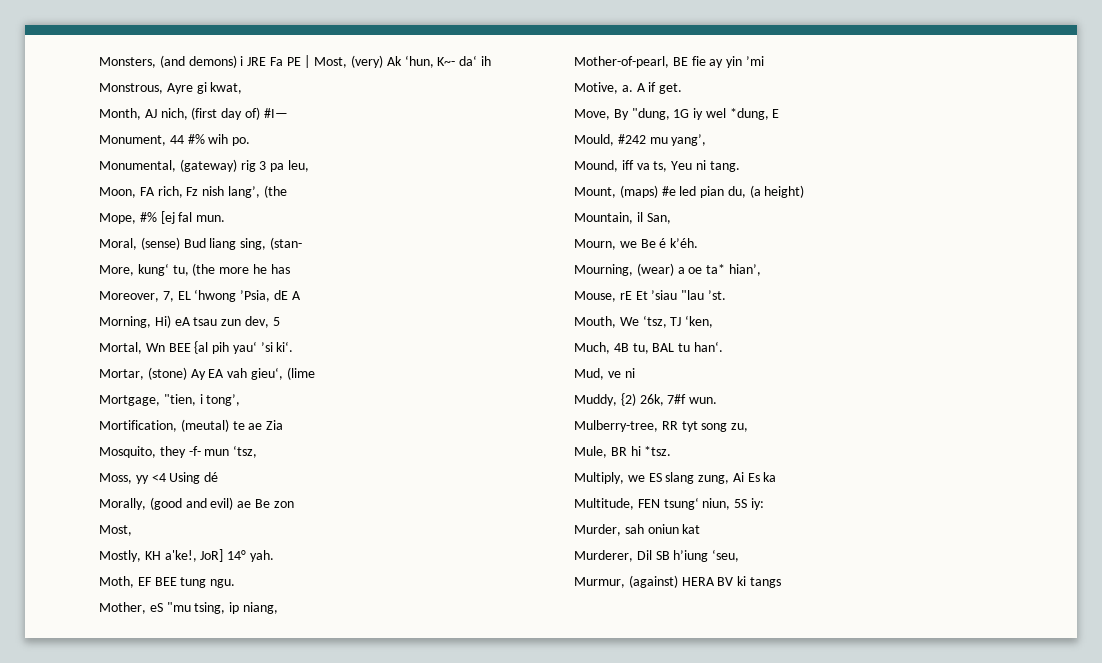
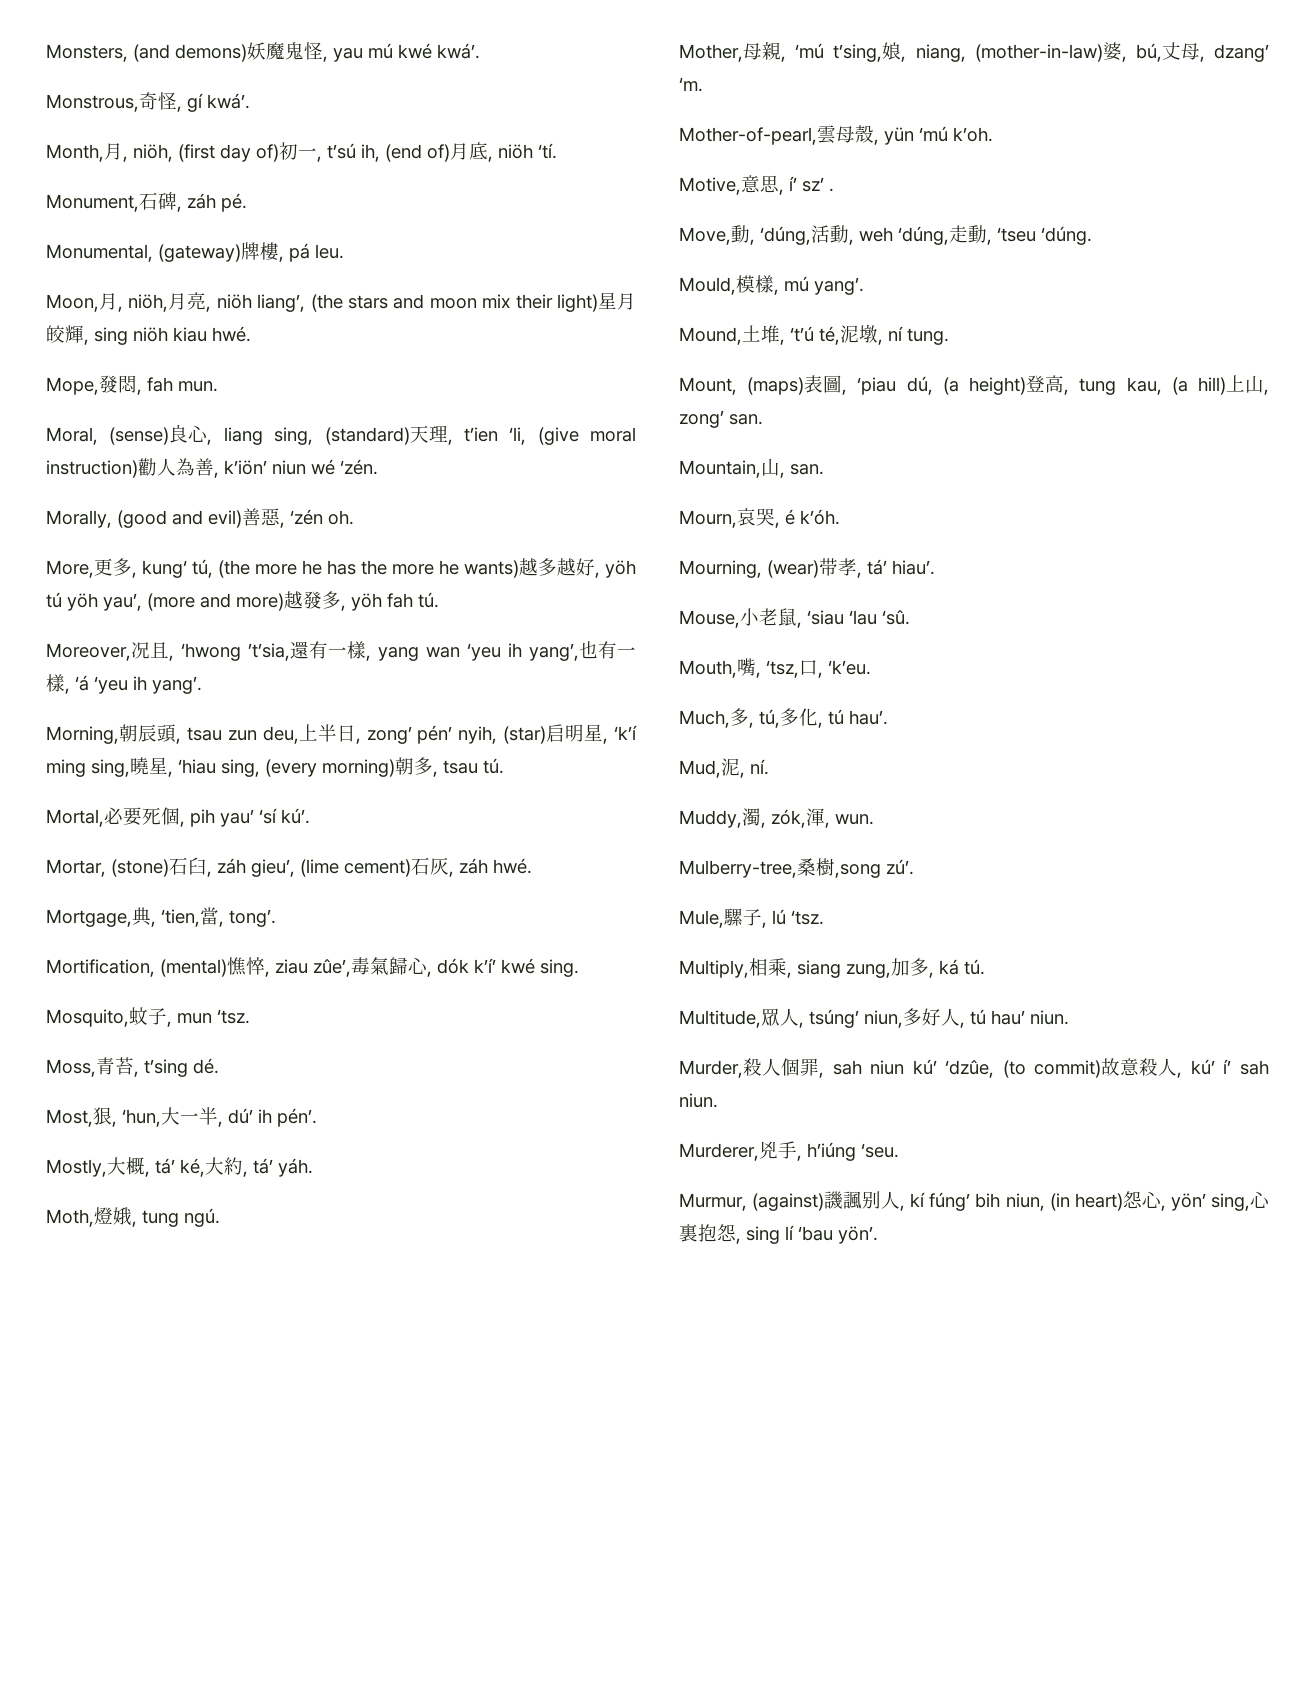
[240,55,491,68] [99,82,243,94] i JRE Fa PE | Most, (very) Ak ‘hun, K~- da‘ ih // Monstrous, Ayre gi kwat, -> [247,42,480,62] [46,92,250,112] 妖魔鬼怪, yau mú kwé kwá’. // Monstrous,奇怪, gí kwá’.
[144,108,188,120] AJ nich, -> [104,143,173,162] 月, niöh,
[263,108,288,118] [99,134,251,146] [99,159,309,172] [99,185,287,198] [99,211,226,224] [99,237,302,250] [99,263,290,276] [99,289,301,302] [99,315,280,328] [99,341,294,354] [99,367,315,380] [99,394,241,406] [99,419,284,432] [99,445,258,458] [99,472,219,484] [99,497,294,510] [99,525,132,536] [99,549,274,562] [99,576,236,588] [99,602,278,614] [574,56,764,68] [574,82,683,94] [574,108,780,120] [574,134,707,146] [574,160,740,172] [574,185,805,198] #I— // Monument, 44 #% wih po. // Monumental, (gateway) rig 3 pa leu, // Moon, FA rich, Fz nish lang’, (the // Mope, #% [ej fal mun. // Moral, (sense) Bud liang sing, (stan- // More, kung‘ tu, (the more he has // Moreover, 7, EL ‘hwong ’Psia, dE A // Morning, Hi) eA tsau zun dev, 5 // Mortal, Wn BEE {al pih yau‘ ’si ki‘. // Mortar, (stone) Ay EA vah gieu‘, (lime // Mortgage, "tien, i tong’, // Mortification, (meutal) te ae Zia // Mosquito, they -f- mun ‘tsz, // Moss, yy <4 Using dé // Morally, (good and evil) ae Be zon // Most, // Mostly, KH a'ke!, JoR] 14° yah. // Moth, EF BEE tung ngu. // Mother, eS "mu tsing, ip niang, // Mother-of-pearl, BE fie ay yin ’mi // Motive, a. A if get. // Move, By "dung, 1G iy wel *dung, E // Mould, #242 mu yang’, // Mound, iff va ts, Yeu ni tang. // Mount, (maps) #e led pian du, (a height) -> [279,142,557,162] [46,192,247,212] [46,242,344,262] [46,292,636,312] [46,325,251,345] [46,375,218,395] [46,424,636,445] [46,458,378,478] [46,508,354,528] [46,558,636,578] [46,591,439,611] [46,641,636,661] [46,674,202,694] [46,724,637,744] [46,757,504,777] [46,807,310,827] [46,857,532,877] [46,907,276,927] [46,957,579,977] [46,1007,250,1027] [46,1057,219,1077] [46,1107,317,1127] [46,1157,313,1177] [46,1207,220,1227] [679,42,1269,62] [679,77,703,92] [679,125,993,145] [679,175,834,195] [679,225,1092,245] [679,275,864,295] [679,324,949,345] [679,375,1269,395] [679,410,763,428] 初一, t’sú ih, (end of)月底, niöh ‘tí. // Monument,石碑, záh pé. // Monumental, (gateway)牌樓, pá leu. // Moon,月, niöh,月亮, niöh liang’, (the stars and moon mix their light)星月皎輝, sing niöh kiau hwé. // Mope,發悶, fah mun. // Moral, (sense)良心, liang sing, (standard)天理, t’ien ‘li, (give moral instruction)勸人為善, k’iön’ niun wé ‘zén. // Morally, (good and evil)善惡, ‘zén oh. // More,更多, kung‘ tú, (the more he has the more he wants)越多越好, yöh tú yöh yau’, (more and more)越發多, yöh fah tú. // Moreover,况且, ‘hwong ’t’sia,還有一樣, yang wan ‘yeu ih yang’,也有一樣, ‘á ‘yeu ih yang’. // Morning,朝辰頭, tsau zun deu,上半日, zong’ pén’ nyih, (star)启明星, ‘k’í ming sing,曉星, ‘hiau sing, (every morning)朝多, tsau tú. // Mortal,必要死個, pih yau’ ‘sí kú’. // Mortar, (stone)石臼, záh gieu’, (lime cement)石灰, záh hwé. // Mortgage,典, ‘tien,當, tong’. // Mortification, (mental)憔悴, ziau zûe’,毒氣歸心, dók k’í’ kwé sing. // Mosquito,蚊子, mun ‘tsz. // Moss,青苔, t’sing dé. // Most,狠, ‘hun,大一半, dú’ ih pén’. // Mostly,大概, tá’ ké,大約, tá’ yáh. // Moth,燈娥, tung ngú. // Mother,母親, ‘mú t’sing,娘, niang, (mother-in-law)婆, bú,丈母, dzang’ ‘m. // Mother-of-pearl,雲母殼, yün ‘mú k’oh. // Motive,意思, í’ sz’ . // Move,動, ‘dúng,活動, weh ‘dúng,走動, ‘tseu ‘dúng. // Mould,模樣, mú yang’. // Mound,土堆, ‘t’ú té,泥墩, ní tung. // Mount, (maps)表圖, ‘piau dú, (a height)登高, tung kau, (a hill)上山, zong’ san.
[636,212,671,224] il San, -> [761,458,824,478] 山, san.
[619,238,699,248] [574,263,761,276] [574,290,726,302] [574,315,714,328] [574,341,723,354] we Be é k’éh. // Mourning, (wear) a oe ta* hian’, // Mouse, rE Et ’siau "lau ’st. // Mouth, We ‘tsz, TJ ‘ken, // Much, 4B tu, BAL tu han‘. -> [737,508,840,528] [679,558,935,578] [679,608,910,628] [679,658,871,678] [679,708,888,728] 哀哭, é k’óh. // Mourning, (wear)带孝, tá’ hiau’. // Mouse,小老鼠, ‘siau ‘lau ‘sû. // Mouth,嘴, ‘tsz,口, ‘k’eu. // Much,多, tú,多化, tú hau’.
[607,368,635,378] ve ni -> [721,758,769,778] 泥, ní.
[620,393,718,406] [574,420,749,432] [574,446,672,458] [574,472,777,484] [574,497,764,510] [574,524,701,536] [574,549,740,562] [574,575,781,588] {2) 26k, 7#f wun. // Mulberry-tree, RR tyt song zu, // Mule, BR hi *tsz. // Multiply, we ES slang zung, Ai Es ka // Multitude, FEN tsung‘ niun, 5S iy: // Murder, sah oniun kat // Murderer, Dil SB h’iung ‘seu, // Murmur, (against) HERA BV ki tangs -> [742,808,874,828] [679,858,914,878] [679,908,824,928] [679,958,985,978] [679,1008,1069,1028] [679,1058,1269,1078] [679,1093,718,1108] [679,1141,899,1161] [679,1191,1270,1211] [679,1224,878,1244] 濁, zók,渾, wun. // Mulberry-tree,桑樹,song zú’. // Mule,騾子, lú ‘tsz. // Multiply,相乘, siang zung,加多, ká tú. // Multitude,眾人, tsúng’ niun,多好人, tú hau’ niun. // Murder,殺人個罪, sah niun kú’ ‘dzûe, (to commit)故意殺人, kú’ í’ sah niun. // Murderer,兇手, h’iúng ‘seu. // Murmur, (against)譏諷别人, kí fúng’ bih niun, (in heart)怨心, yön’ sing,心裏抱怨, sing lí ‘bau yön’.

